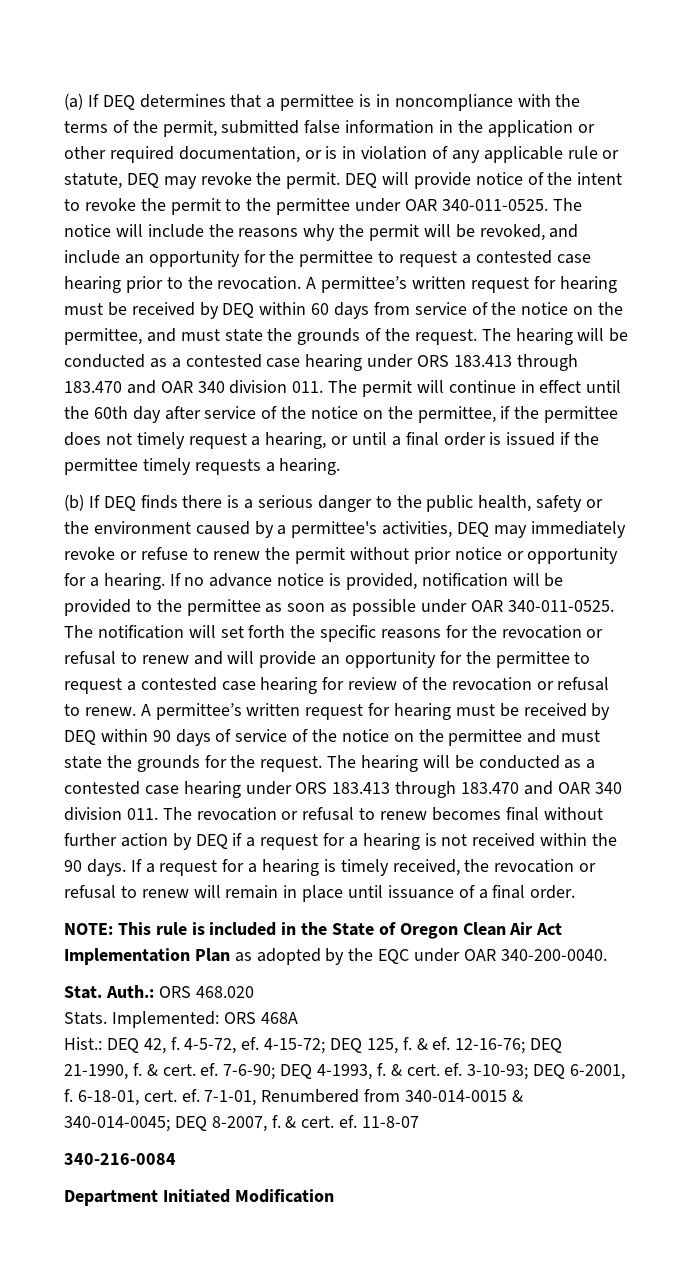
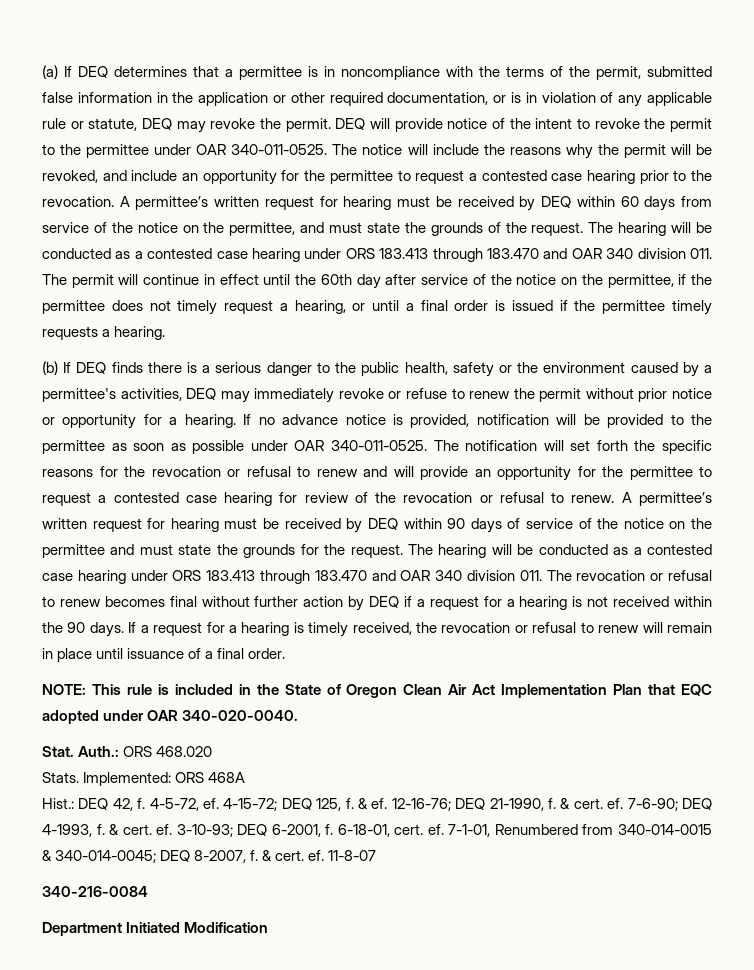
[234,948,607,965] as adopted by the EQC under OAR 340-200-0040. -> [648,684,712,696] [42,710,299,724] that EQC adopted under OAR 340-020-0040.

